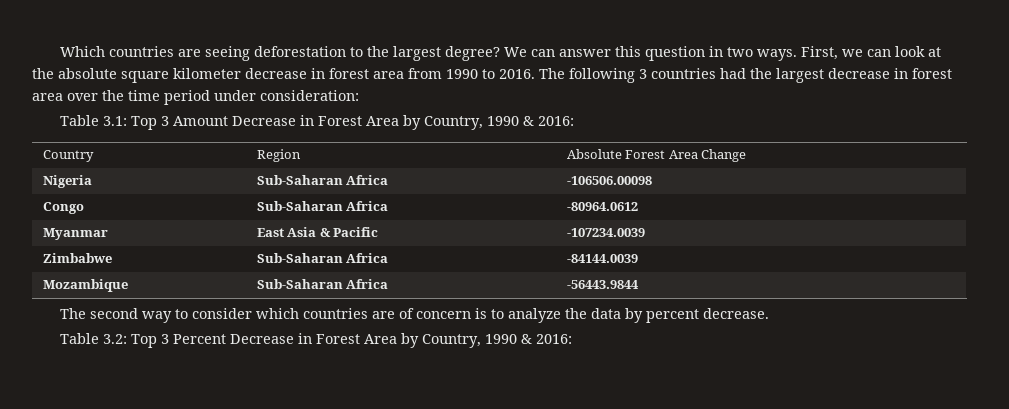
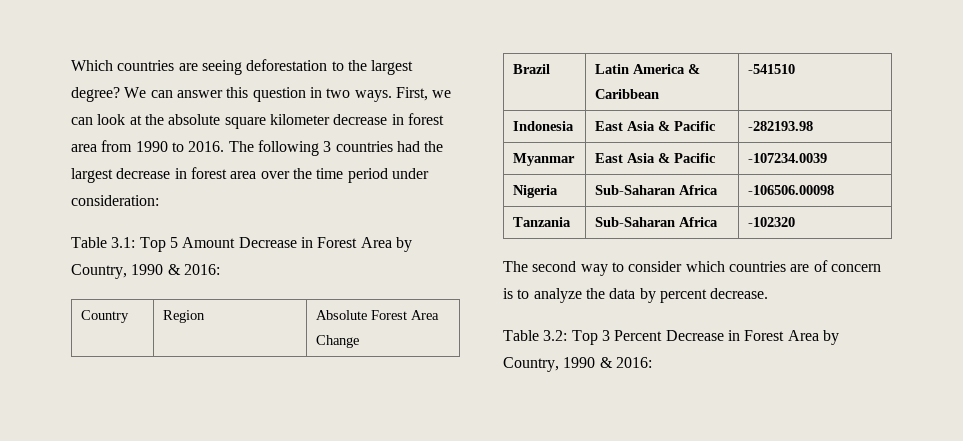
[161,116,170,126] 3 -> [169,237,178,248] 5
[42,175,92,188] [256,175,389,185] [566,176,652,185] [42,202,84,214] [256,201,389,211] [566,202,638,211] Nigeria | Sub-Saharan Africa | -106506.00098 // Congo | Sub-Saharan Africa | -80964.0612 -> [513,64,551,74] [595,64,701,74] [595,89,660,99] [748,64,796,74] [513,121,575,131] [595,121,717,131] [748,121,814,131] Brazil | Latin America & Caribbean | -541510 // Indonesia | East Asia & Pacific | -282193.98
[42,253,112,263] [256,253,389,263] [566,254,638,263] [42,279,128,292] [256,279,389,289] [566,280,639,289] Zimbabwe | Sub-Saharan Africa | -84144.0039 // Mozambique | Sub-Saharan Africa | -56443.9844 -> [513,185,559,198] [595,185,719,195] [748,185,835,195] [513,217,572,227] [595,217,719,227] [748,217,796,227] Nigeria | Sub-Saharan Africa | -106506.00098 // Tanzania | Sub-Saharan Africa | -102320

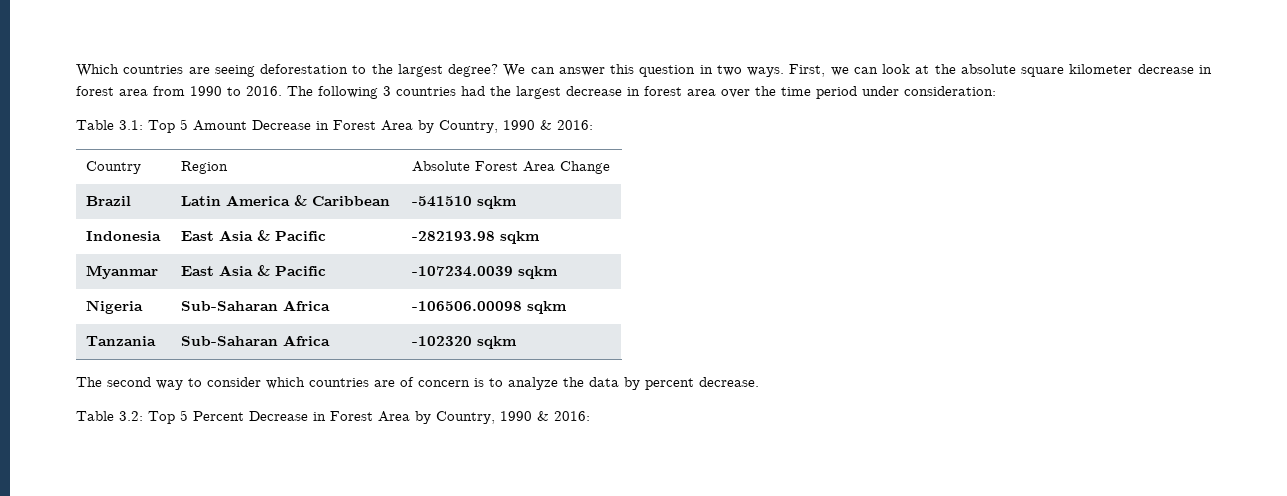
(796, 69) none -> [477,196,518,209] sqkm
(814, 126) none -> [500,231,541,244] sqkm
(828, 158) none -> [518,266,559,279] sqkm
(835, 190) none -> [527,301,568,314] sqkm
(796, 222) none -> [477,336,518,349] sqkm
[601,330,610,341] 3 -> [180,410,188,421] 5

